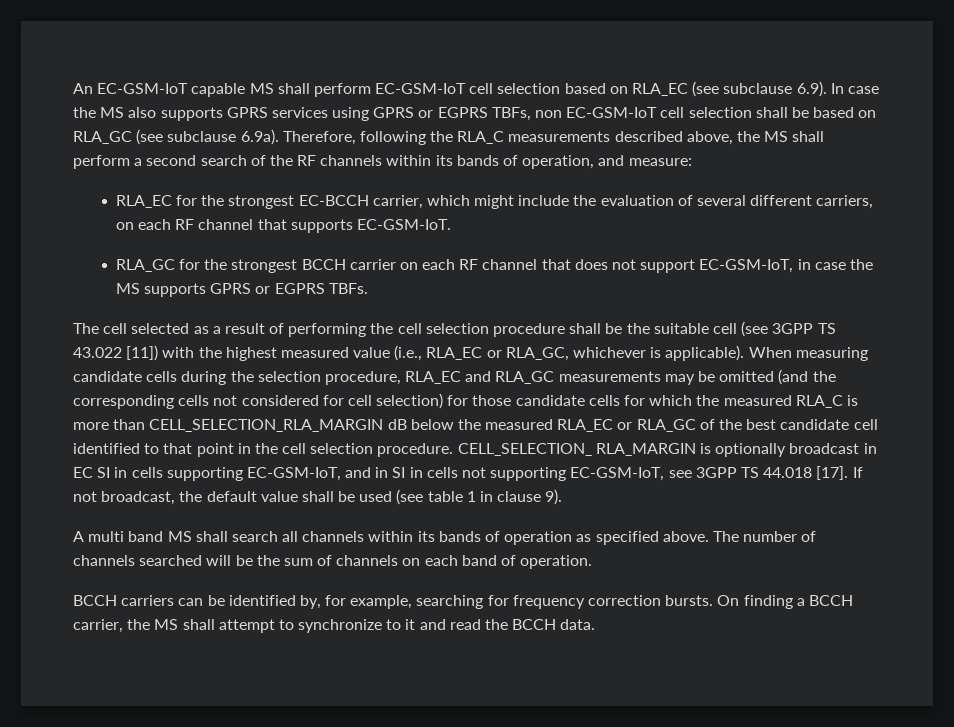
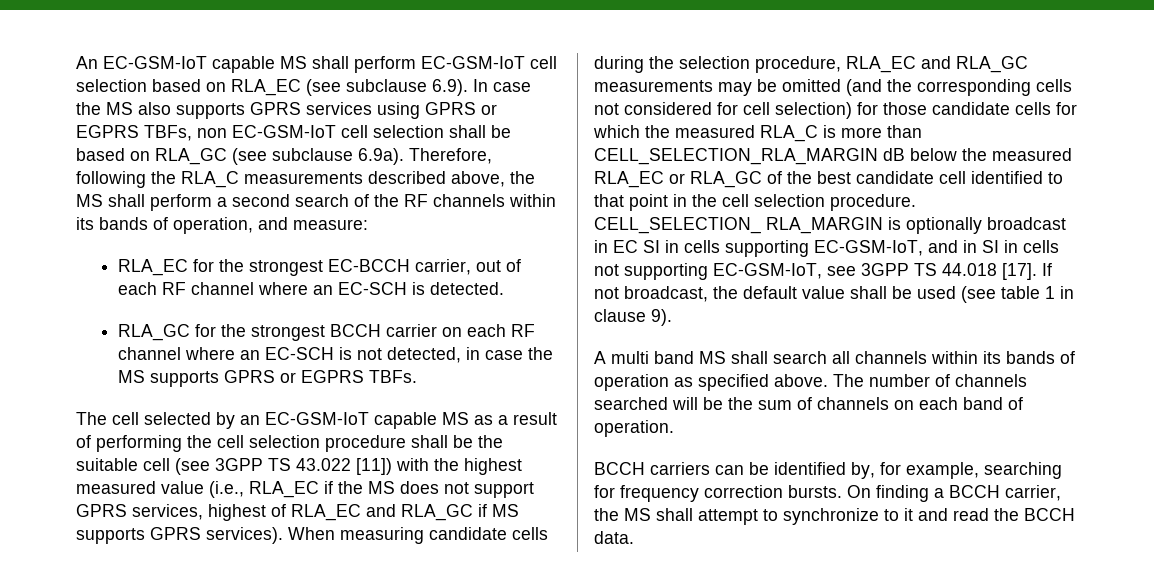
[426,195,874,209] [115,219,451,233] which might include the evaluation of several different carriers, on each RF channel that supports EC-GSM-IoT. -> [476,259,522,272] [118,282,505,295] out of each RF channel where an EC-SCH is detected.
[541,259,794,273] that does not support EC-GSM-IoT, -> [185,347,462,363] where an EC-SCH is not detected,
(190, 328) none -> [216,412,469,429] by an EC-GSM-IoT capable MS
[486,345,745,361] or RLA_GC, whichever is applicable). -> [324,481,534,498] [76,504,519,521] [76,527,283,544] if the MS does not support GPRS services, highest of RLA_EC and RLA_GC if MS supports GPRS services).

